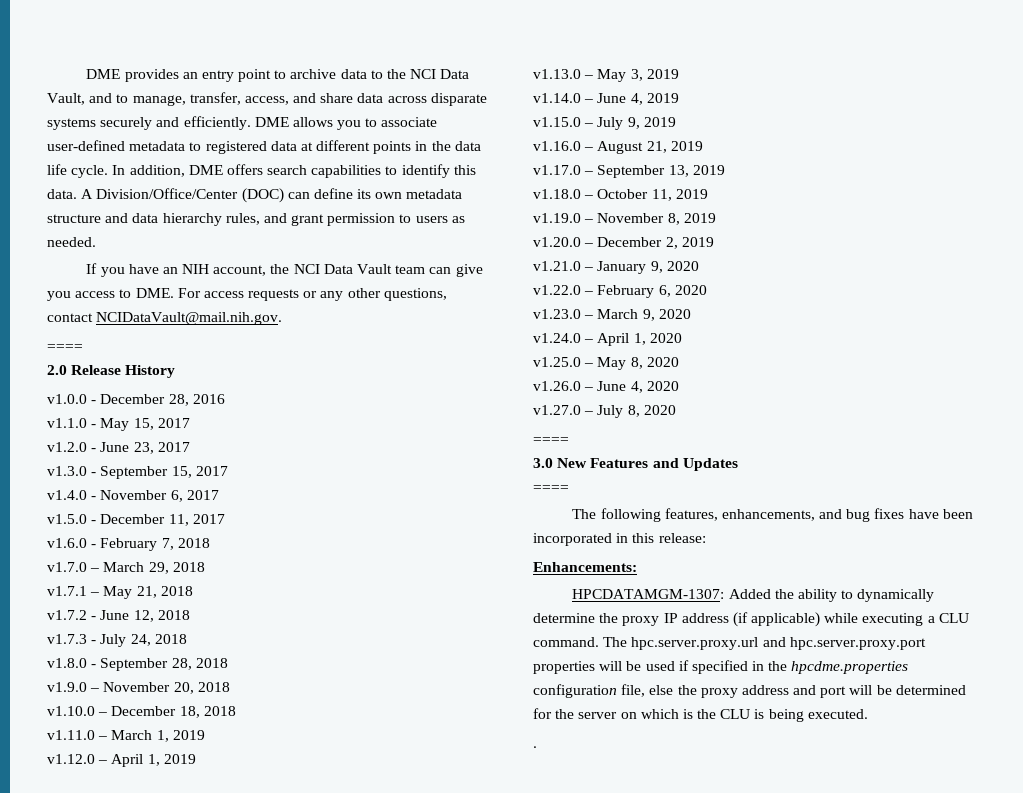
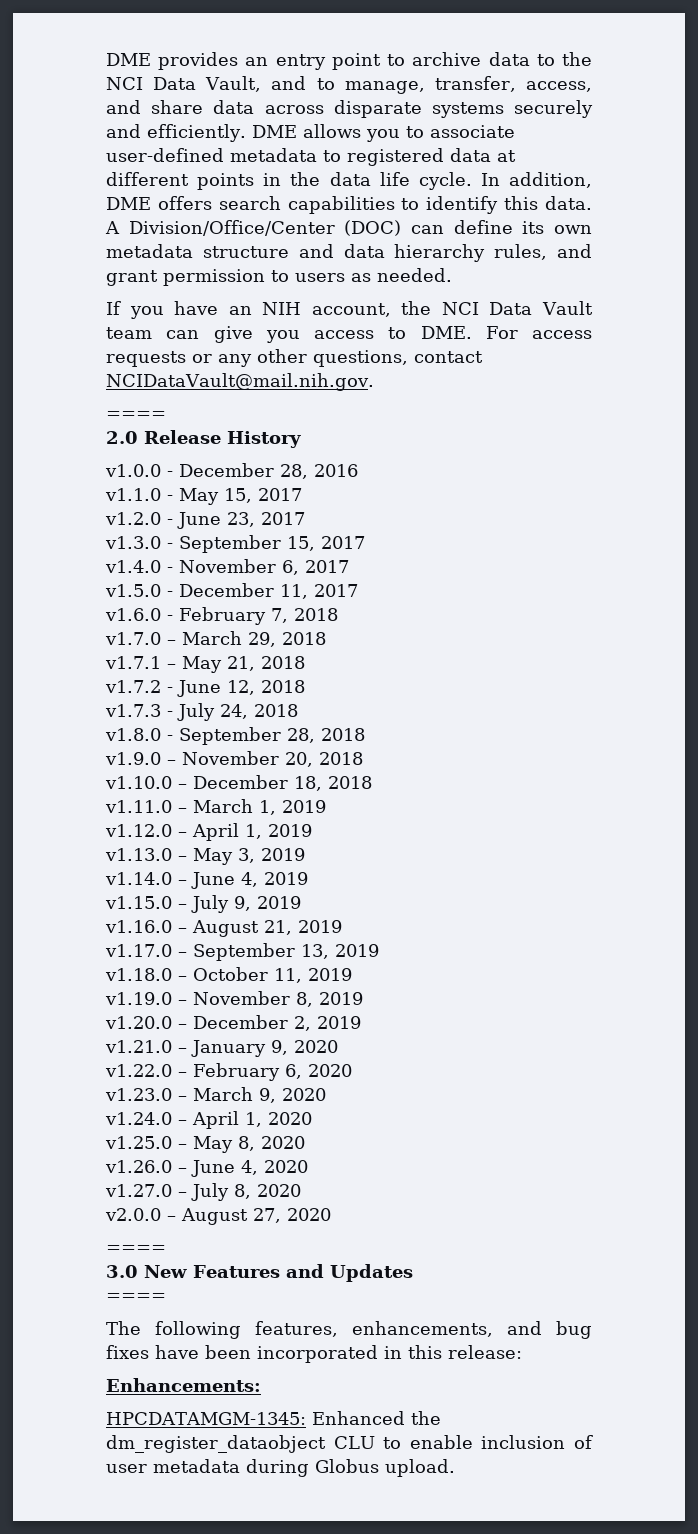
(676, 410) none -> [105,1208,331,1225] // v2.0.0 – August 27, 2020
[572,589,935,602] [533,612,969,627] [533,637,926,650] [533,660,909,674] [533,684,966,698] [533,708,868,722] [533,746,537,748] HPCDATAMGM-1307: Added the ability to dynamically determine the proxy IP address (if applicable) while executing a CLU command. The hpc.server.proxy.url and hpc.server.proxy.port properties will be used if specified in the hpcdme.properties configuration file, else the proxy address and port will be determined for the server on which is the CLU is being executed. // . -> [106,1411,441,1425] [106,1435,593,1453] [106,1459,455,1477] HPCDATAMGM-1345: Enhanced the dm_register_dataobject CLU to enable inclusion of user metadata during Globus upload.

